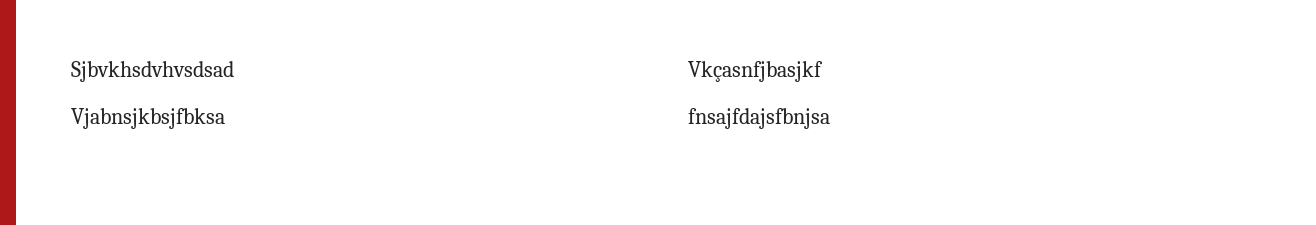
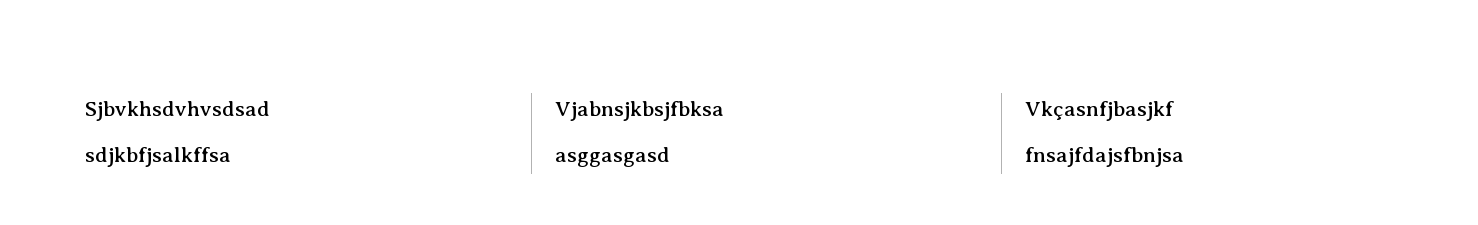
(234, 71) none -> [85,147,231,167] // sdjkbfjsalkffsa
(225, 118) none -> [555,147,670,167] // asggasgasd

